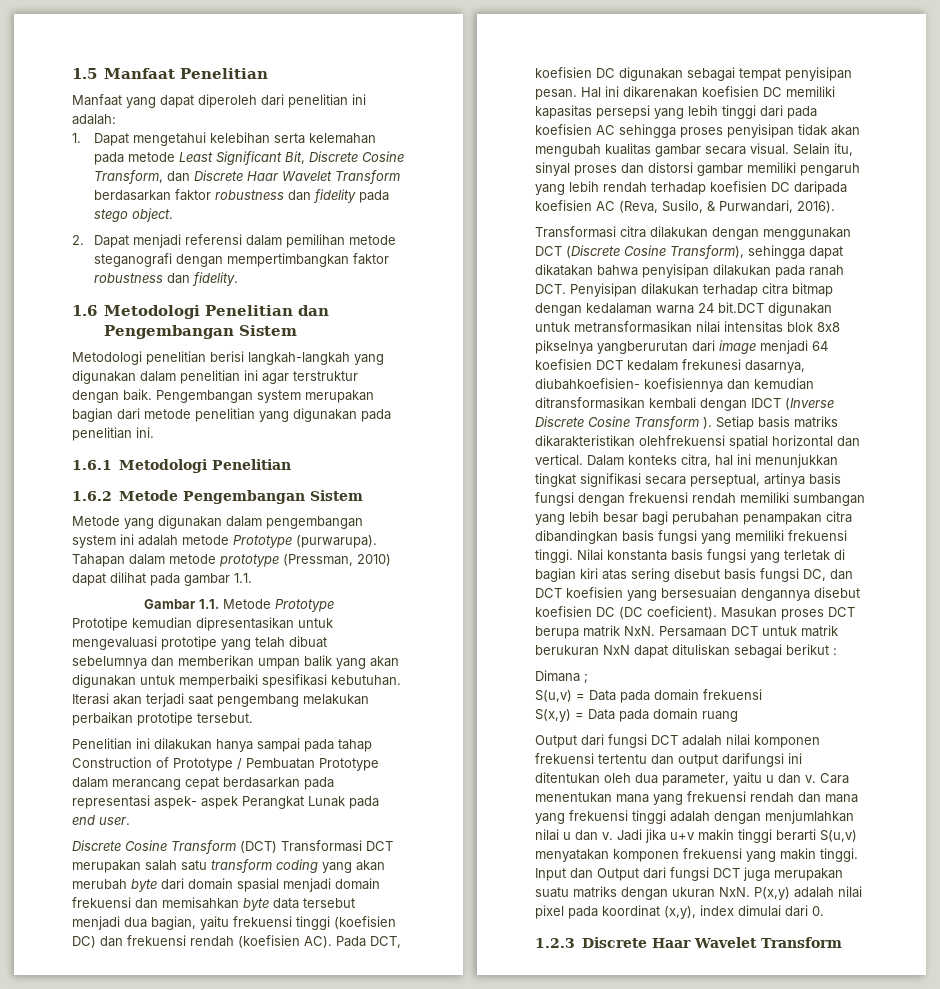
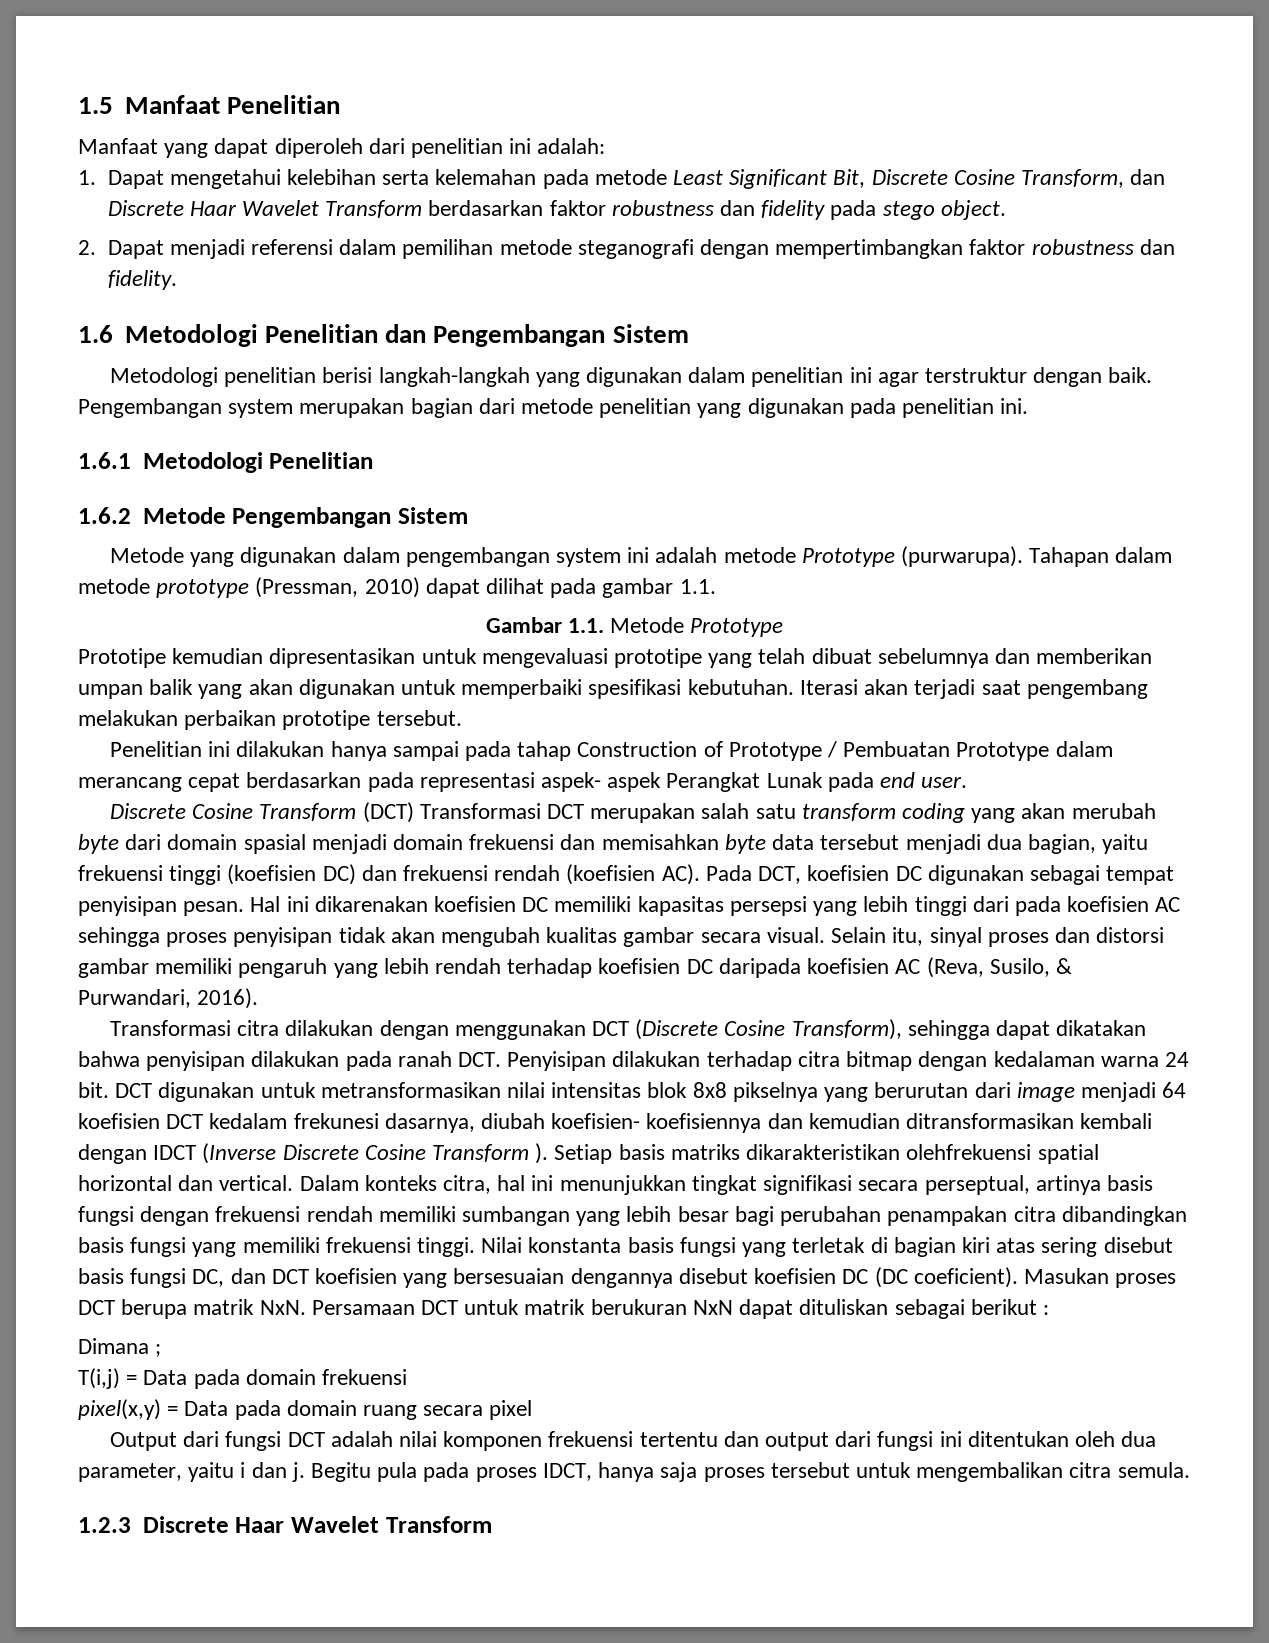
[718,302,764,313] bit.DCT -> [78,1082,153,1098] bit. DCT
[597,341,688,354] yangberurutan -> [824,1082,969,1102] yang berurutan
[535,378,640,390] diubahkoefisien- -> [481,1113,641,1129] diubah koefisien-
[535,690,572,702] S(u,v) -> [78,1368,120,1389] T(i,j)
[535,709,571,722] S(x,y) -> [78,1399,161,1420] pixel(x,y)
(738, 716) none -> [423,1400,533,1420] secara pixel
[722,753,784,767] darifungsi -> [835,1431,934,1451] dari fungsi
[766,773,849,784] [535,791,858,805] [535,810,854,824] [535,829,857,843] [535,848,858,862] [535,867,843,881] [535,886,862,900] [535,905,824,919] u dan v. Cara menentukan mana yang frekuensi rendah dan mana yang frekuensi tinggi adalah dengan menjumlahkan nilai u dan v. Jadi jika u+v makin tinggi berarti S(u,v) menyatakan komponen frekuensi yang makin tinggi. Input dan Output dari fungsi DCT juga merupakan suatu matriks dengan ukuran NxN. P(x,y) adalah nilai pixel pada koordinat (x,y), index dimulai dari 0. -> [240,1462,1190,1482] i dan j. Begitu pula pada proses IDCT, hanya saja proses tersebut untuk mengembalikan citra semula.

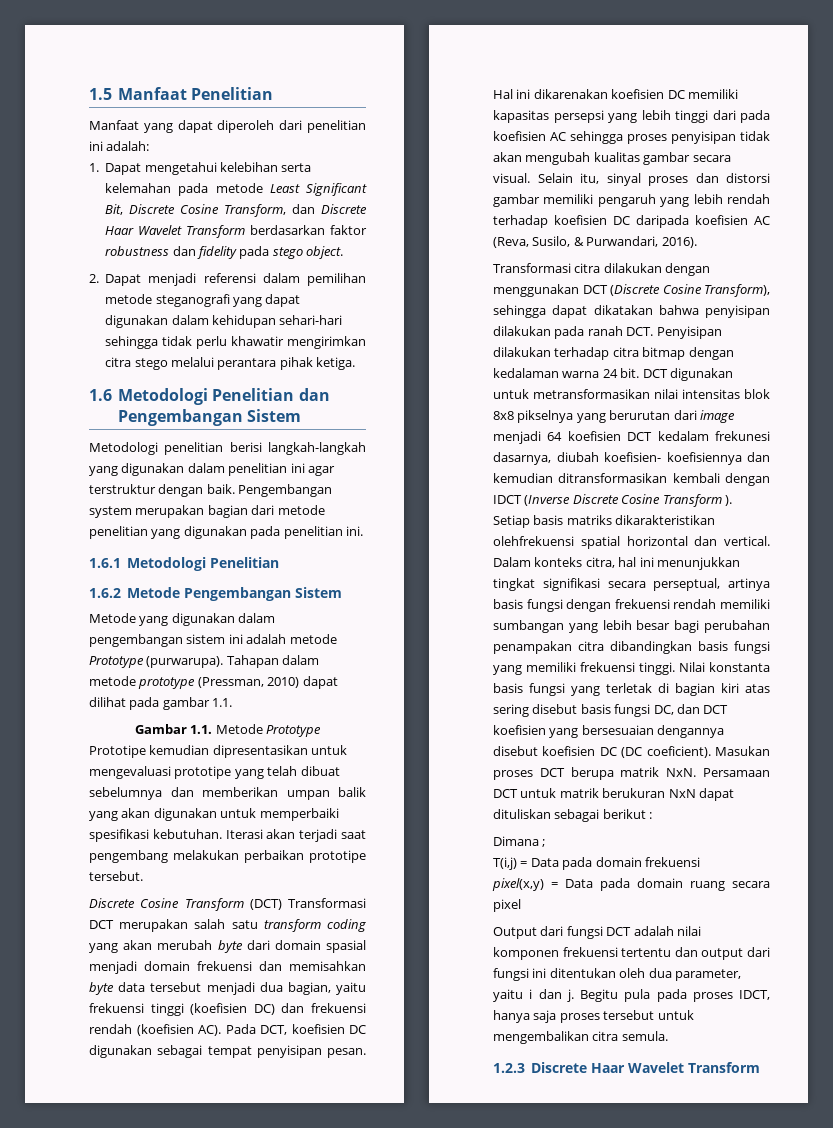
[699,239,1175,259] [107,270,177,290] dengan mempertimbangkan faktor robustness dan fidelity. -> [233,294,301,307] [105,315,343,328] [105,336,366,349] [105,357,356,370] yang dapat digunakan dalam kehidupan sehari-hari sehingga tidak perlu khawatir mengirimkan citra stego melalui perantara pihak ketiga.
[555,548,621,567] system -> [186,634,226,644] sistem
[109,741,1113,761] [78,772,968,792] // Penelitian ini dilakukan hanya sampai pada tahap Construction of Prototype / Pembuatan Prototype dalam merancang cepat berdasarkan pada representasi aspek- aspek Perangkat Lunak pada end user. -> (143, 876) none

